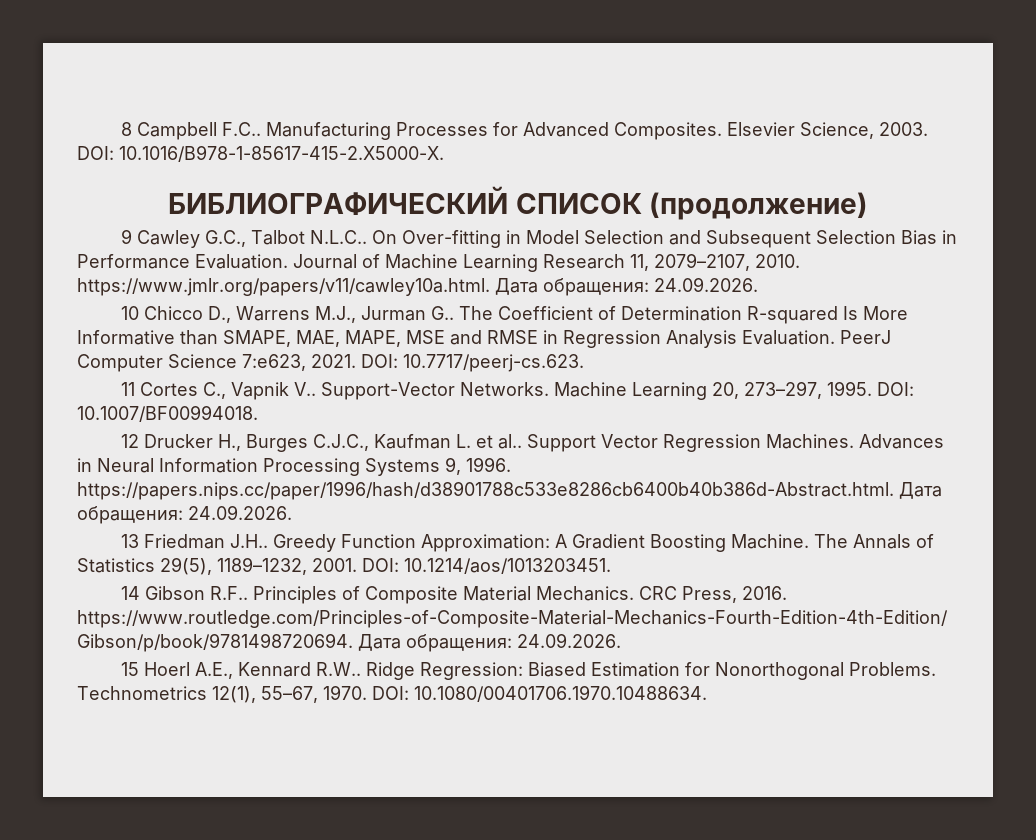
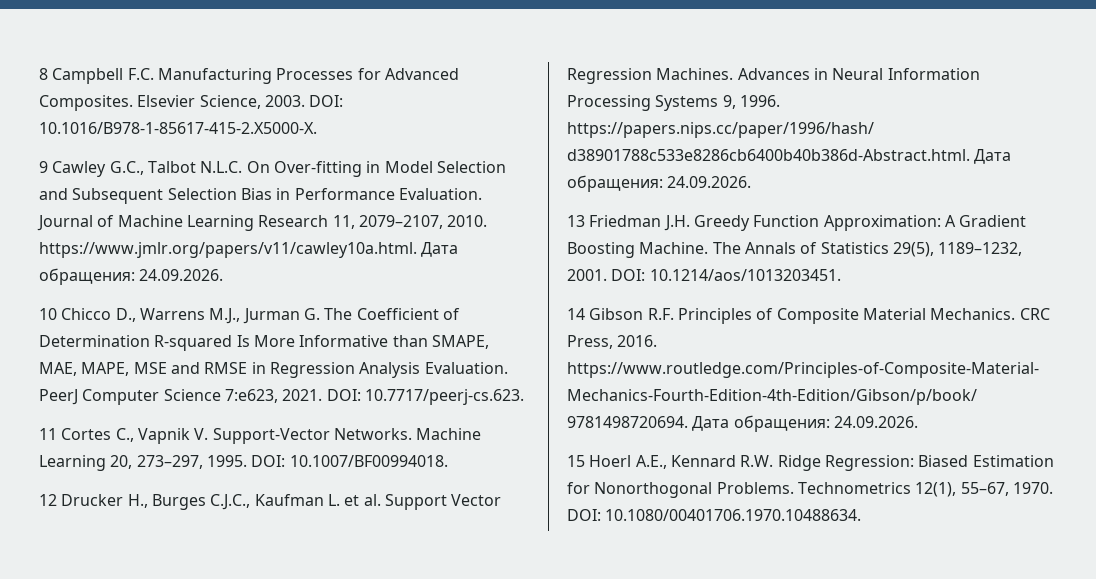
[222,122,262,136] F.C.. -> [127,68,154,80] F.C.
[167,186,869,220] // БИБЛИОГРАФИЧЕСКИЙ СПИСОК (продолжение) -> (317, 128) none
[310,230,368,244] N.L.C.. -> [200,161,243,173] N.L.C.
[431,306,455,320] G.. -> [303,308,320,320] G.
[294,382,317,396] V.. -> [194,428,209,440] V.
[498,434,523,449] al.. -> [363,494,381,506] al.
[230,534,269,548] J.H.. -> [663,215,690,231] J.H.
[210,586,249,600] R.F.. -> [647,308,674,320] R.F.
[316,662,362,676] R.W.. -> [740,455,774,467] R.W.

